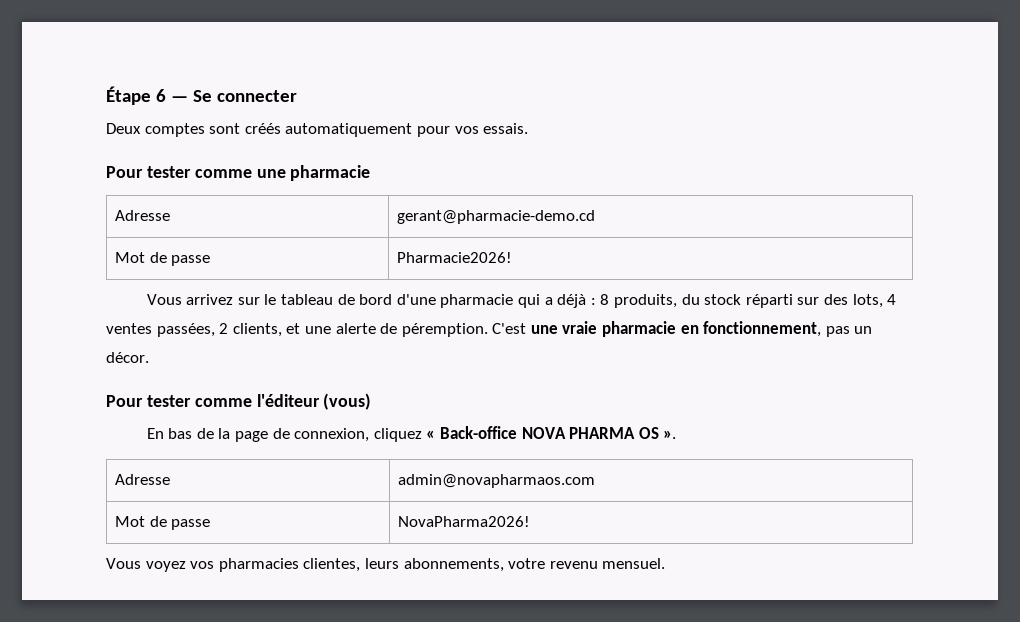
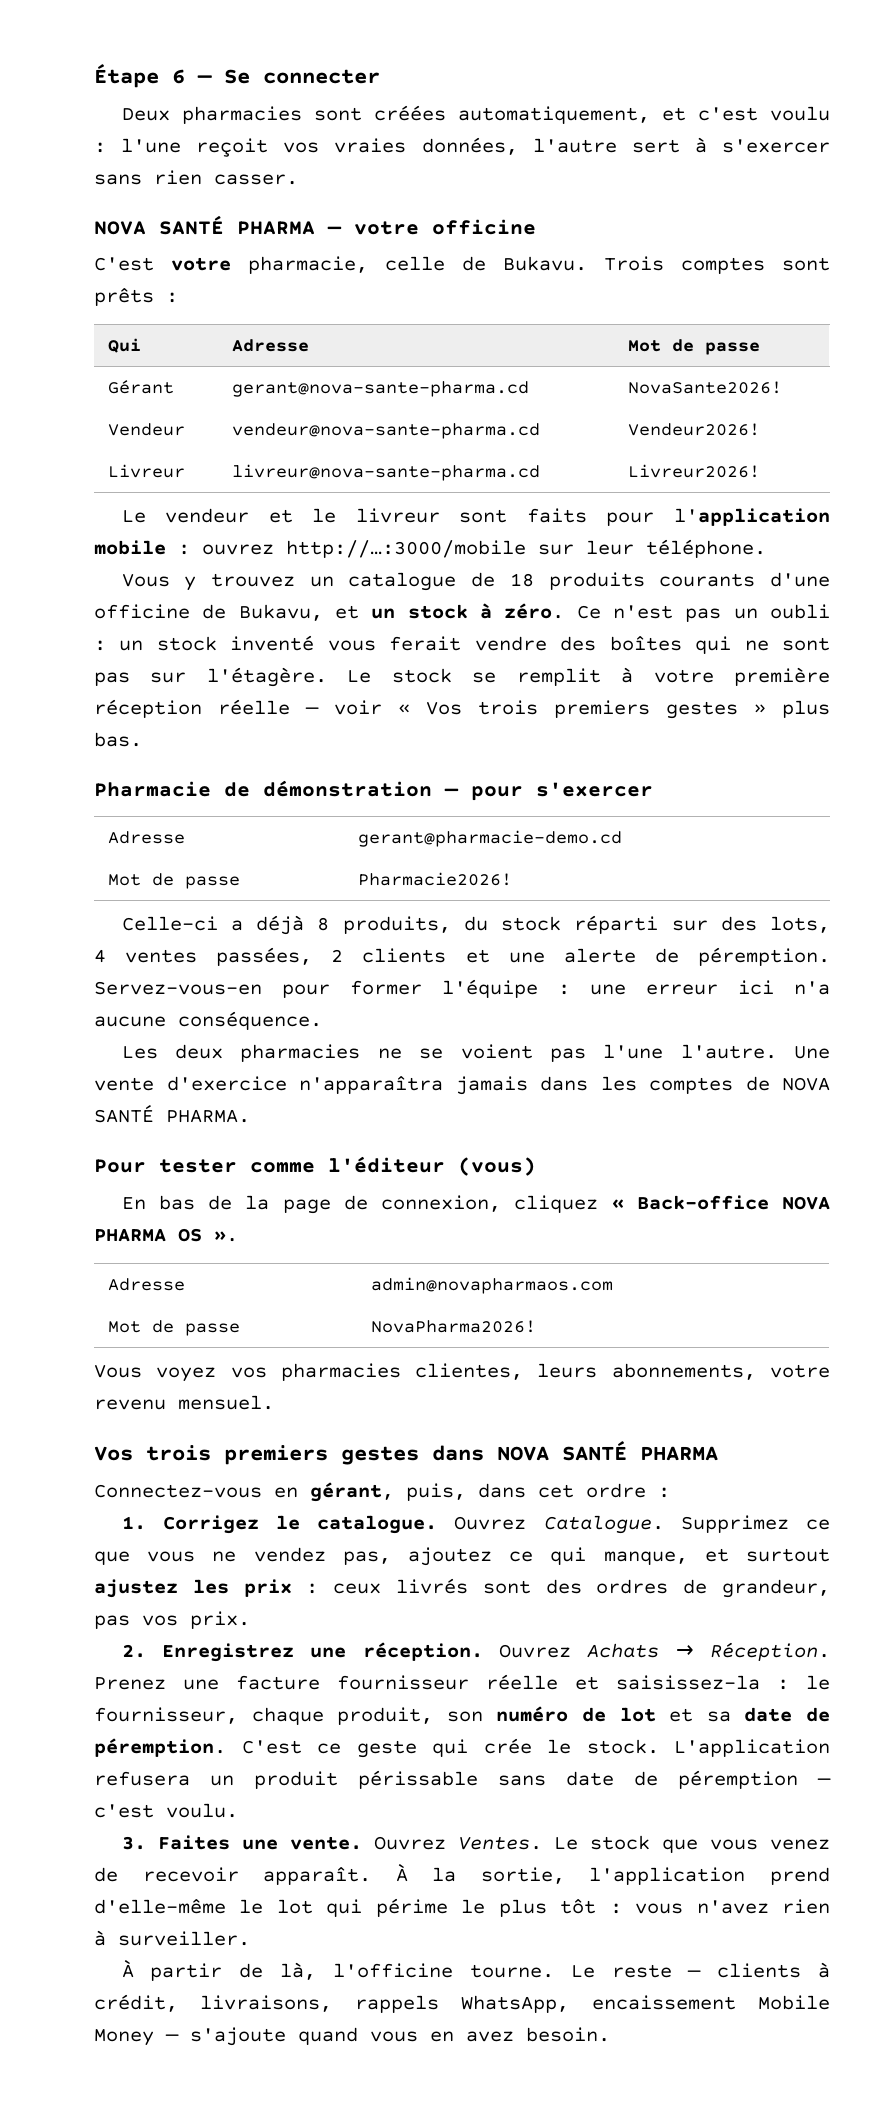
[144,123,529,137] [106,165,371,181] comptes sont créés automatiquement pour vos essais. // Pour tester comme une pharmacie -> [181,105,830,124] [94,137,830,157] [94,170,298,185] [94,215,536,235] [94,256,830,274] [94,288,178,306] [107,338,141,353] [231,339,309,352] [627,339,760,355] [107,380,174,394] [231,381,529,397] [627,381,782,394] [107,423,185,436] [231,423,540,439] [627,423,760,436] [107,464,185,478] [231,464,540,481] [627,464,760,478] [121,508,830,526] [94,539,766,558] [121,572,830,591] [94,603,830,622] [94,635,831,654] [94,667,830,687] [94,699,830,719] [94,732,142,747] [94,780,653,801] pharmacies sont créées automatiquement, et c'est voulu : l'une reçoit vos vraies données, l'autre sert à s'exercer sans rien casser. // NOVA SANTÉ PHARMA — votre officine // C'est votre pharmacie, celle de Bukavu. Trois comptes sont prêts : // Qui | Adresse | Mot de passe // Gérant | gerant@nova-sante-pharma.cd | NovaSante2026! // Vendeur | vendeur@nova-sante-pharma.cd | Vendeur2026! // Livreur | livreur@nova-sante-pharma.cd | Livreur2026! // Le vendeur et le livreur sont faits pour l'application mobile : ouvrez http://…:3000/mobile sur leur téléphone. // Vous y trouvez un catalogue de 18 produits courants d'une officine de Bukavu, et un stock à zéro. Ce n'est pas un oubli : un stock inventé vous ferait vendre des boîtes qui ne sont pas sur l'étagère. Le stock se remplit à votre première réception réelle — voir « Vos trois premiers gestes » plus bas. // Pharmacie de démonstration — pour s'exercer
[146,294,541,308] Vous arrivez sur le tableau de bord d'une pharmacie qui -> [121,916,218,931] Celle-ci
[590,298,596,305] : -> (305, 925) none
[232,323,282,337] clients, -> [362,948,447,963] clients
[492,321,873,337] [106,352,149,363] C'est une vraie pharmacie en fonctionnement, pas un décor. -> [94,979,830,998] [94,1011,322,1030] [121,1044,831,1062] [94,1076,830,1095] [94,1105,250,1123] Servez-vous-en pour former l'équipe : une erreur ici n'a aucune conséquence. // Les deux pharmacies ne se voient pas l'une l'autre. Une vente d'exercice n'apparaîtra jamais dans les comptes de NOVA SANTÉ PHARMA.
(666, 563) none -> [94,1441,718,1465] [94,1482,670,1502] [121,1515,830,1534] [94,1547,830,1566] [94,1578,830,1598] [94,1611,250,1629] [121,1642,831,1662] [94,1674,830,1690] [94,1706,831,1725] [94,1738,830,1758] [94,1770,831,1789] [94,1803,238,1818] [121,1835,831,1853] [94,1864,830,1885] [94,1898,831,1917] [94,1930,250,1946] [121,1960,830,1981] [94,1994,830,2013] [94,2027,610,2046] // Vos trois premiers gestes dans NOVA SANTÉ PHARMA // Connectez-vous en gérant, puis, dans cet ordre : // 1. Corrigez le catalogue. Ouvrez Catalogue. Supprimez ce que vous ne vendez pas, ajoutez ce qui manque, et surtout ajustez les prix : ceux livrés sont des ordres de grandeur, pas vos prix. // 2. Enregistrez une réception. Ouvrez Achats → Réception. Prenez une facture fournisseur réelle et saisissez-la : le fournisseur, chaque produit, son numéro de lot et sa date de péremption. C'est ce geste qui crée le stock. L'application refusera un produit périssable sans date de péremption — c'est voulu. // 3. Faites une vente. Ouvrez Ventes. Le stock que vous venez de recevoir apparaît. À la sortie, l'application prend d'elle-même le lot qui périme le plus tôt : vous n'avez rien à surveiller. // À partir de là, l'officine tourne. Le reste — clients à crédit, livraisons, rappels WhatsApp, encaissement Mobile Money — s'ajoute quand vous en avez besoin.

